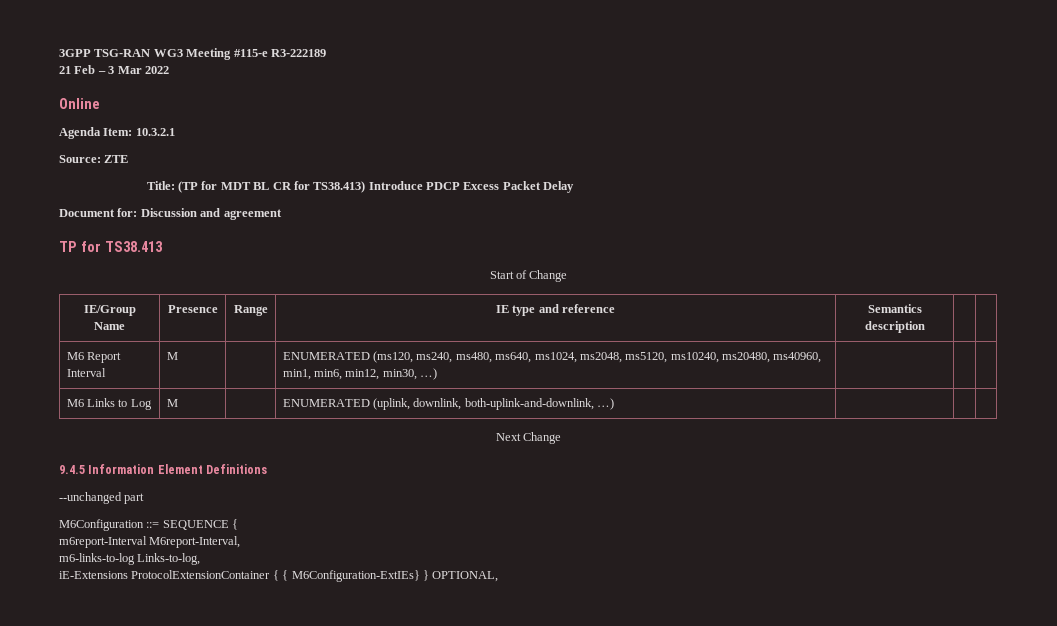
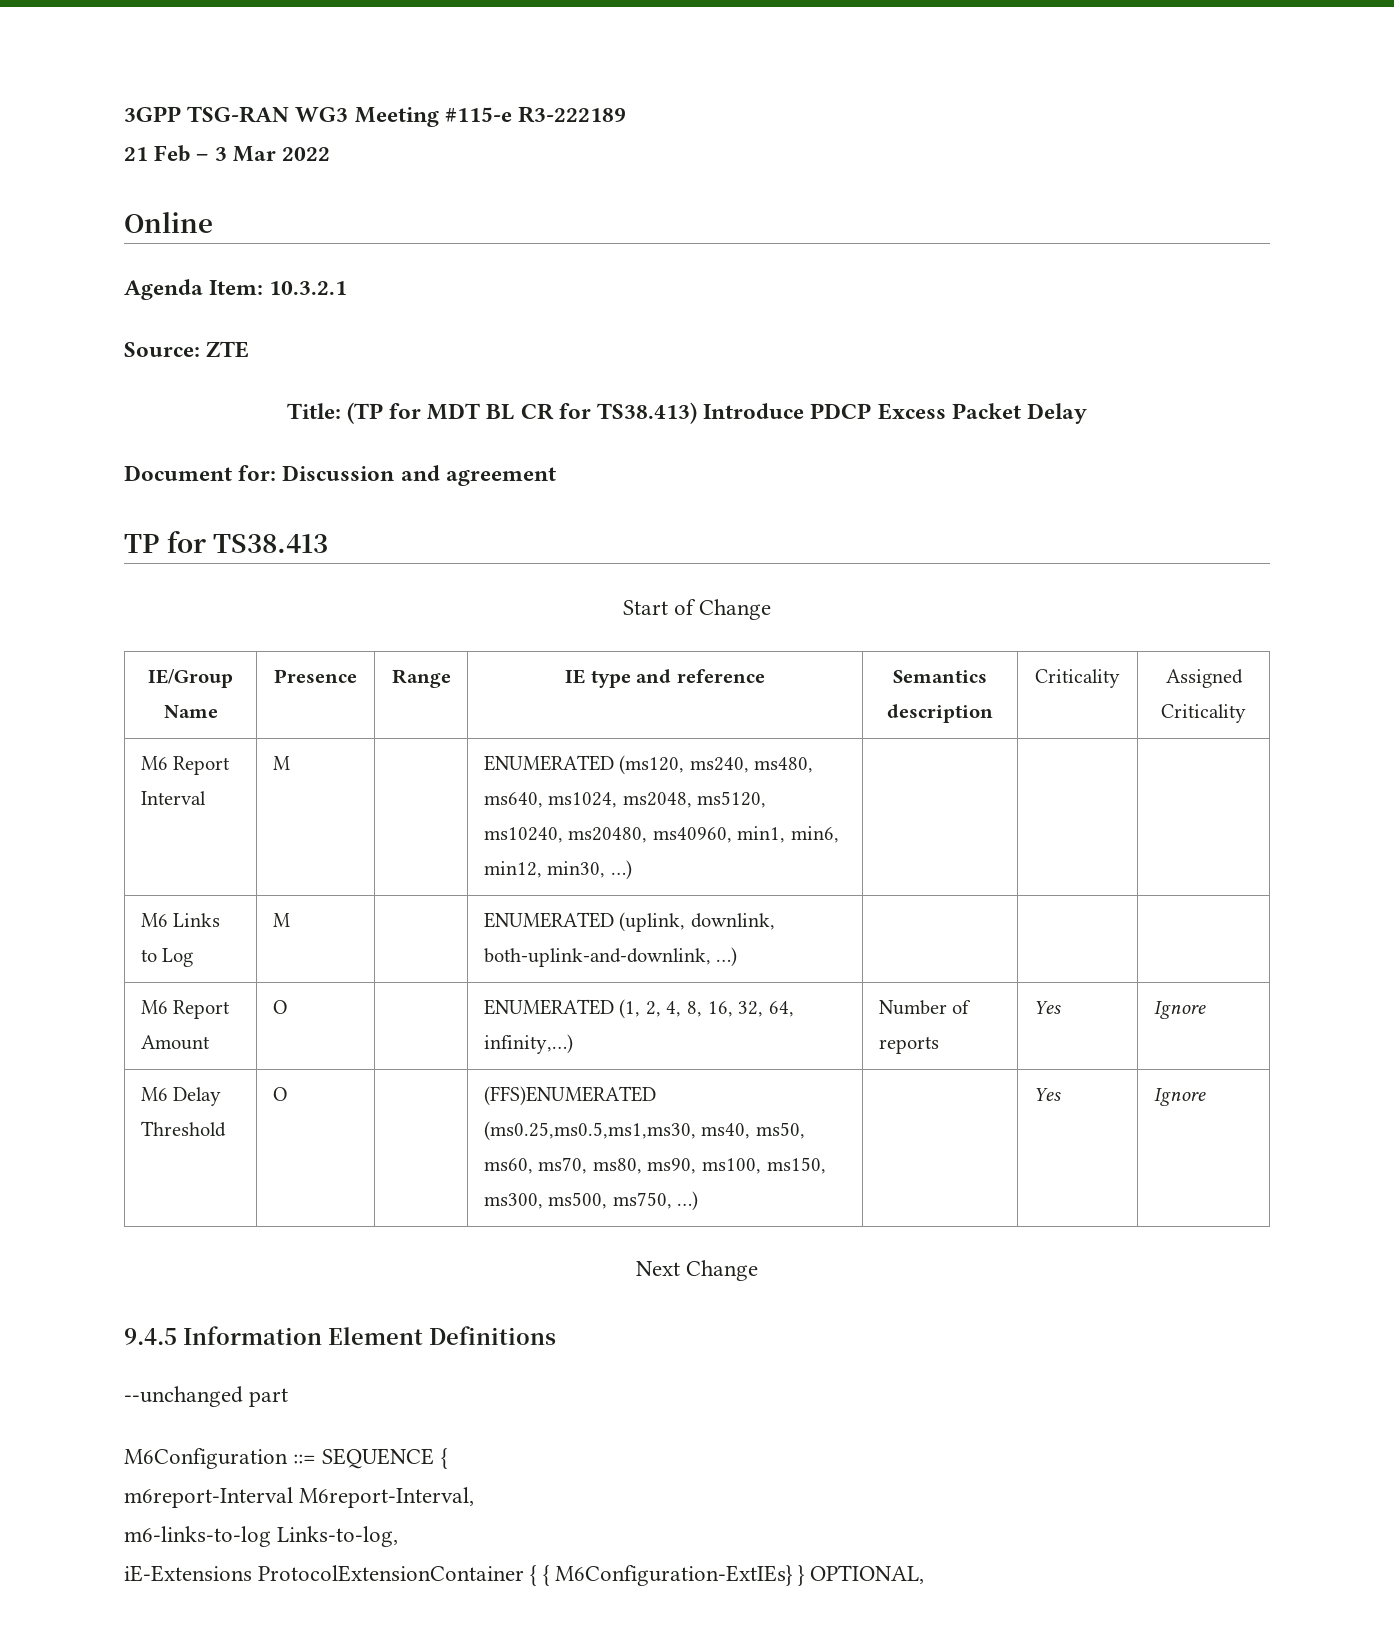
(925, 327) | -> [1035,669,1120,688] [1165,669,1243,688] [1161,704,1246,723] Criticality | Assigned Criticality
(615, 404) none -> [140,1000,231,1019] [140,1035,210,1050] [272,1000,287,1014] [483,999,794,1019] [483,1034,573,1054] [878,1000,972,1015] [878,1036,939,1054] [1033,1001,1061,1014] [1153,1001,1206,1019] [140,1087,222,1106] [140,1121,226,1137] [272,1087,287,1101] [483,1086,656,1106] [483,1121,805,1141] [483,1157,826,1174] [483,1191,699,1211] [1033,1088,1061,1101] [1153,1088,1206,1106] // M6 Report Amount | O | | ENUMERATED (1, 2, 4, 8, 16, 32, 64, infinity,…) | Number of reports | Yes | Ignore // M6 Delay Threshold | O | | (FFS)ENUMERATED (ms0.25,ms0.5,ms1,ms30, ms40, ms50, ms60, ms70, ms80, ms90, ms100, ms150, ms300, ms500, ms750, …) | | Yes | Ignore

